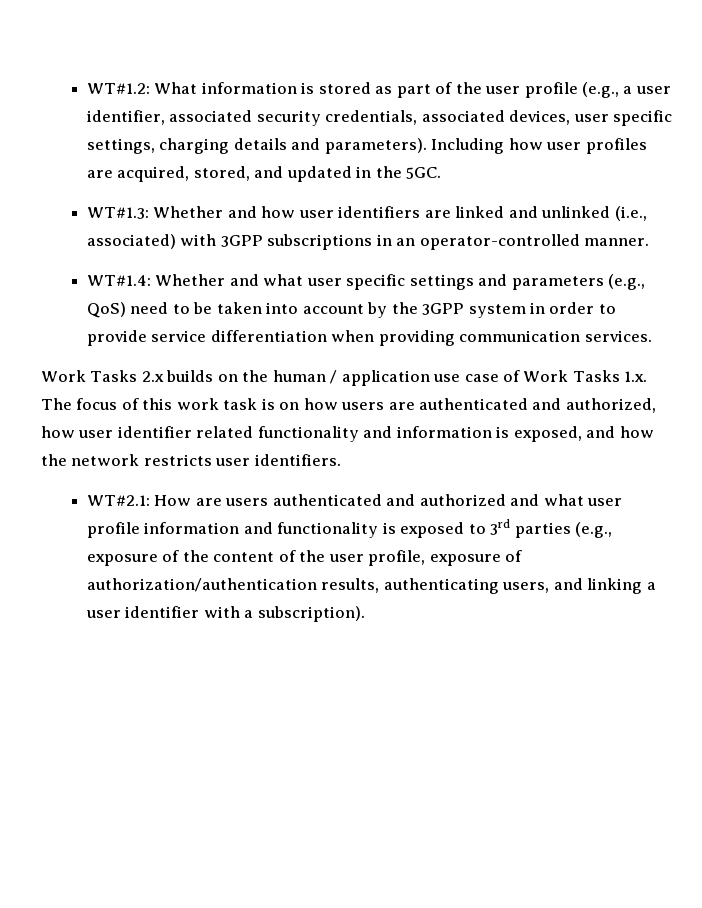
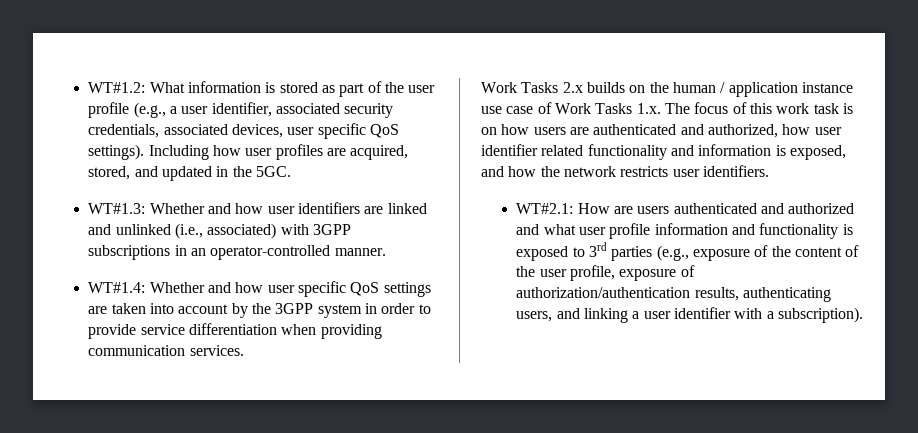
[87,138,427,154] settings, charging details and parameters). -> [370,124,400,138] [88,144,145,160] QoS settings).
[263,274,646,290] [87,302,213,318] what user specific settings and parameters (e.g., QoS) need to be -> [235,281,431,297] [88,306,108,314] how user specific QoS settings are
(430, 378) none -> [801,82,853,93] instance

